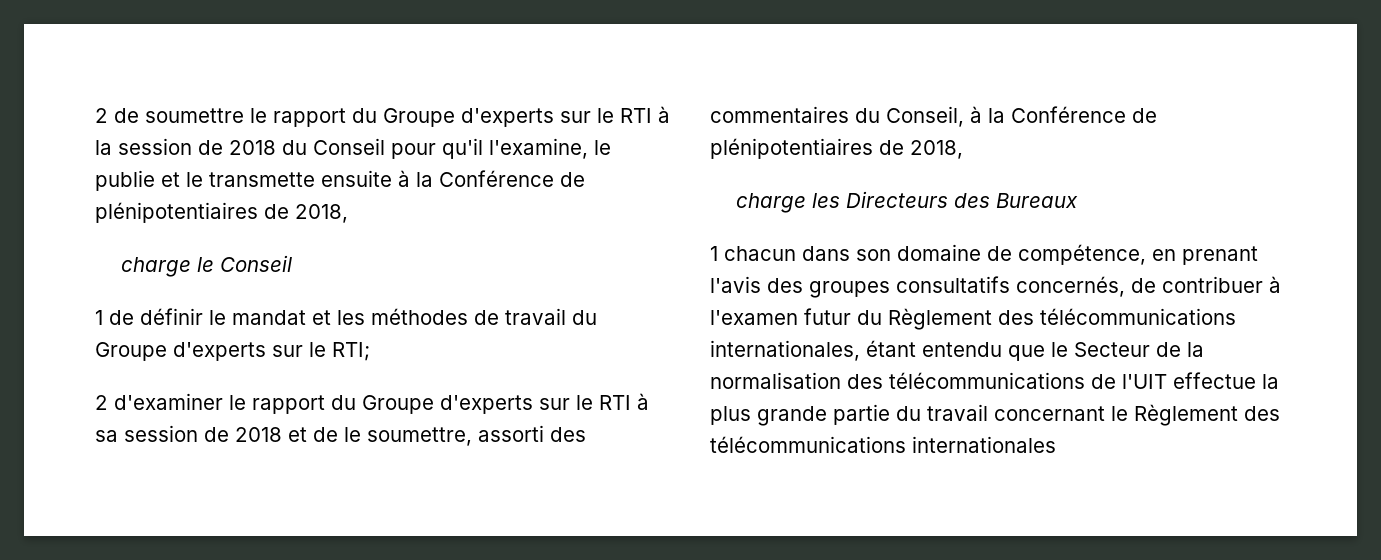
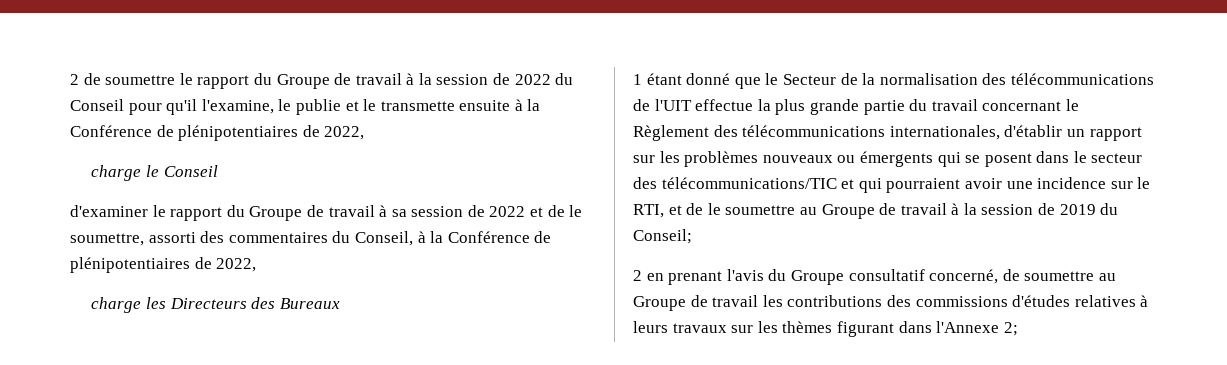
[461,106,670,127] [95,138,276,155] d'experts sur le RTI à la session de 2018 -> [334,73,551,85] de travail à la session de 2022
[295,204,348,223] 2018, -> [324,126,365,140] 2022,
[95,308,597,325] [95,342,370,361] [95,395,108,410] 1 de définir le mandat et les méthodes de travail du Groupe d'experts sur le RTI; // 2 -> (218, 171) none
[440,395,631,414] d'experts sur le RTI -> [306,205,375,217] de travail
[235,427,282,442] 2018 -> [489,206,526,217] 2022
[910,140,963,159] 2018, -> [216,258,257,272] 2022,
[724,244,1258,265] [710,276,1281,298] [710,308,1236,330] [710,340,1002,361] chacun dans son domaine de compétence, en prenant l'avis des groupes consultatifs concernés, de contribuer à l'examen futur du Règlement des télécommunications internationales, étant entendu -> [646,73,731,85] étant donné
[912,436,1056,453] internationales -> [889,125,1142,141] [633,151,1143,167] [633,177,1151,193] [633,203,1119,219] [633,229,692,244] [633,269,1116,285] [633,295,1149,311] [633,321,1018,337] internationales, d'établir un rapport sur les problèmes nouveaux ou émergents qui se posent dans le secteur des télécommunications/TIC et qui pourraient avoir une incidence sur le RTI, et de le soumettre au Groupe de travail à la session de 2019 du Conseil; // 2 en prenant l'avis du Groupe consultatif concerné, de soumettre au Groupe de travail les contributions des commissions d'études relatives à leurs travaux sur les thèmes figurant dans l'Annexe 2;

